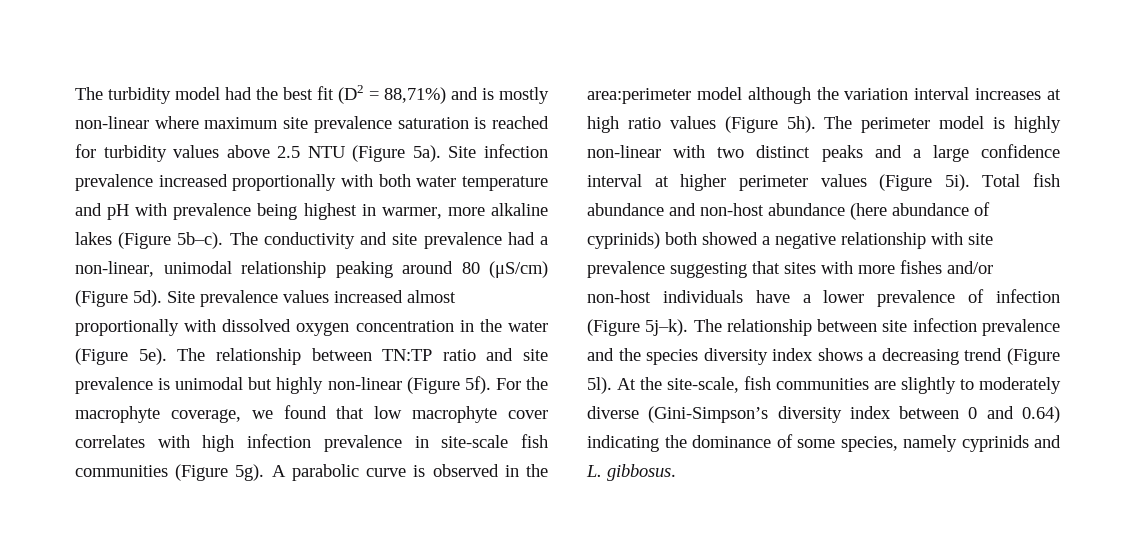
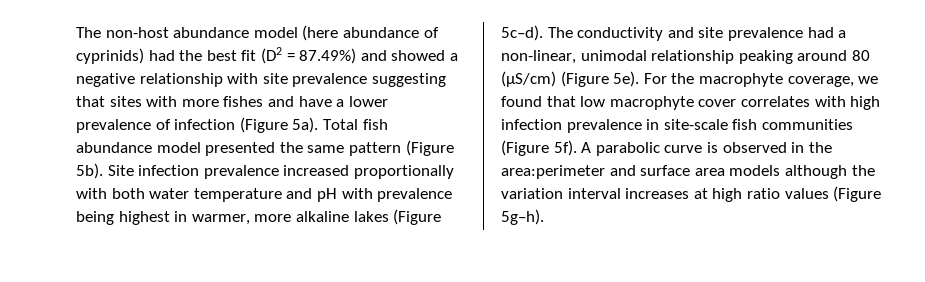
[75,87,220,104] The turbidity model -> [76,25,439,41] [76,48,144,64] The non-host abundance model (here abundance of cyprinids)
[384,87,549,104] [75,116,549,133] [75,144,441,162] 88,71%) and is mostly non-linear where maximum site prevalence saturation is reached for turbidity values above 2.5 NTU (Figure 5a). -> [299,48,458,64] [76,73,446,87] [76,96,388,107] [76,117,388,133] [76,140,454,156] [76,163,103,179] 87.49%) and showed a negative relationship with site prevalence suggesting that sites with more fishes and have a lower prevalence of infection (Figure 5a). Total fish abundance model presented the same pattern (Figure 5b).
[177,232,224,249] 5b–c). -> [501,25,543,41] 5c–d).
[133,290,456,307] [75,319,549,336] [75,348,548,365] [75,376,491,394] 5d). Site prevalence values increased almost proportionally with dissolved oxygen concentration in the water (Figure 5e). The relationship between TN:TP ratio and site prevalence is unimodal but highly non-linear (Figure 5f). -> [613,71,640,87] 5e).
[235,464,265,481] 5g). -> [553,140,577,156] 5f).
[696,87,742,100] model -> [609,165,781,176] and surface area models
[786,116,1061,133] [587,144,1060,162] [587,173,1060,191] [587,202,990,220] [587,232,993,249] [587,260,993,278] [587,289,1060,307] [587,318,1060,336] [587,348,1060,365] [587,376,1061,394] [587,406,1060,423] [587,434,1061,452] [586,464,676,481] 5h). The perimeter model is highly non-linear with two distinct peaks and a large confidence interval at higher perimeter values (Figure 5i). Total fish abundance and non-host abundance (here abundance of cyprinids) both showed a negative relationship with site prevalence suggesting that sites with more fishes and/or non-host individuals have a lower prevalence of infection (Figure 5j–k). The relationship between site infection prevalence and the species diversity index shows a decreasing trend (Figure 5l). At the site-scale, fish communities are slightly to moderately diverse (Gini-Simpson’s diversity index between 0 and 0.64) indicating the dominance of some species, namely cyprinids and L. gibbosus. -> [501,209,544,225] 5g–h).

